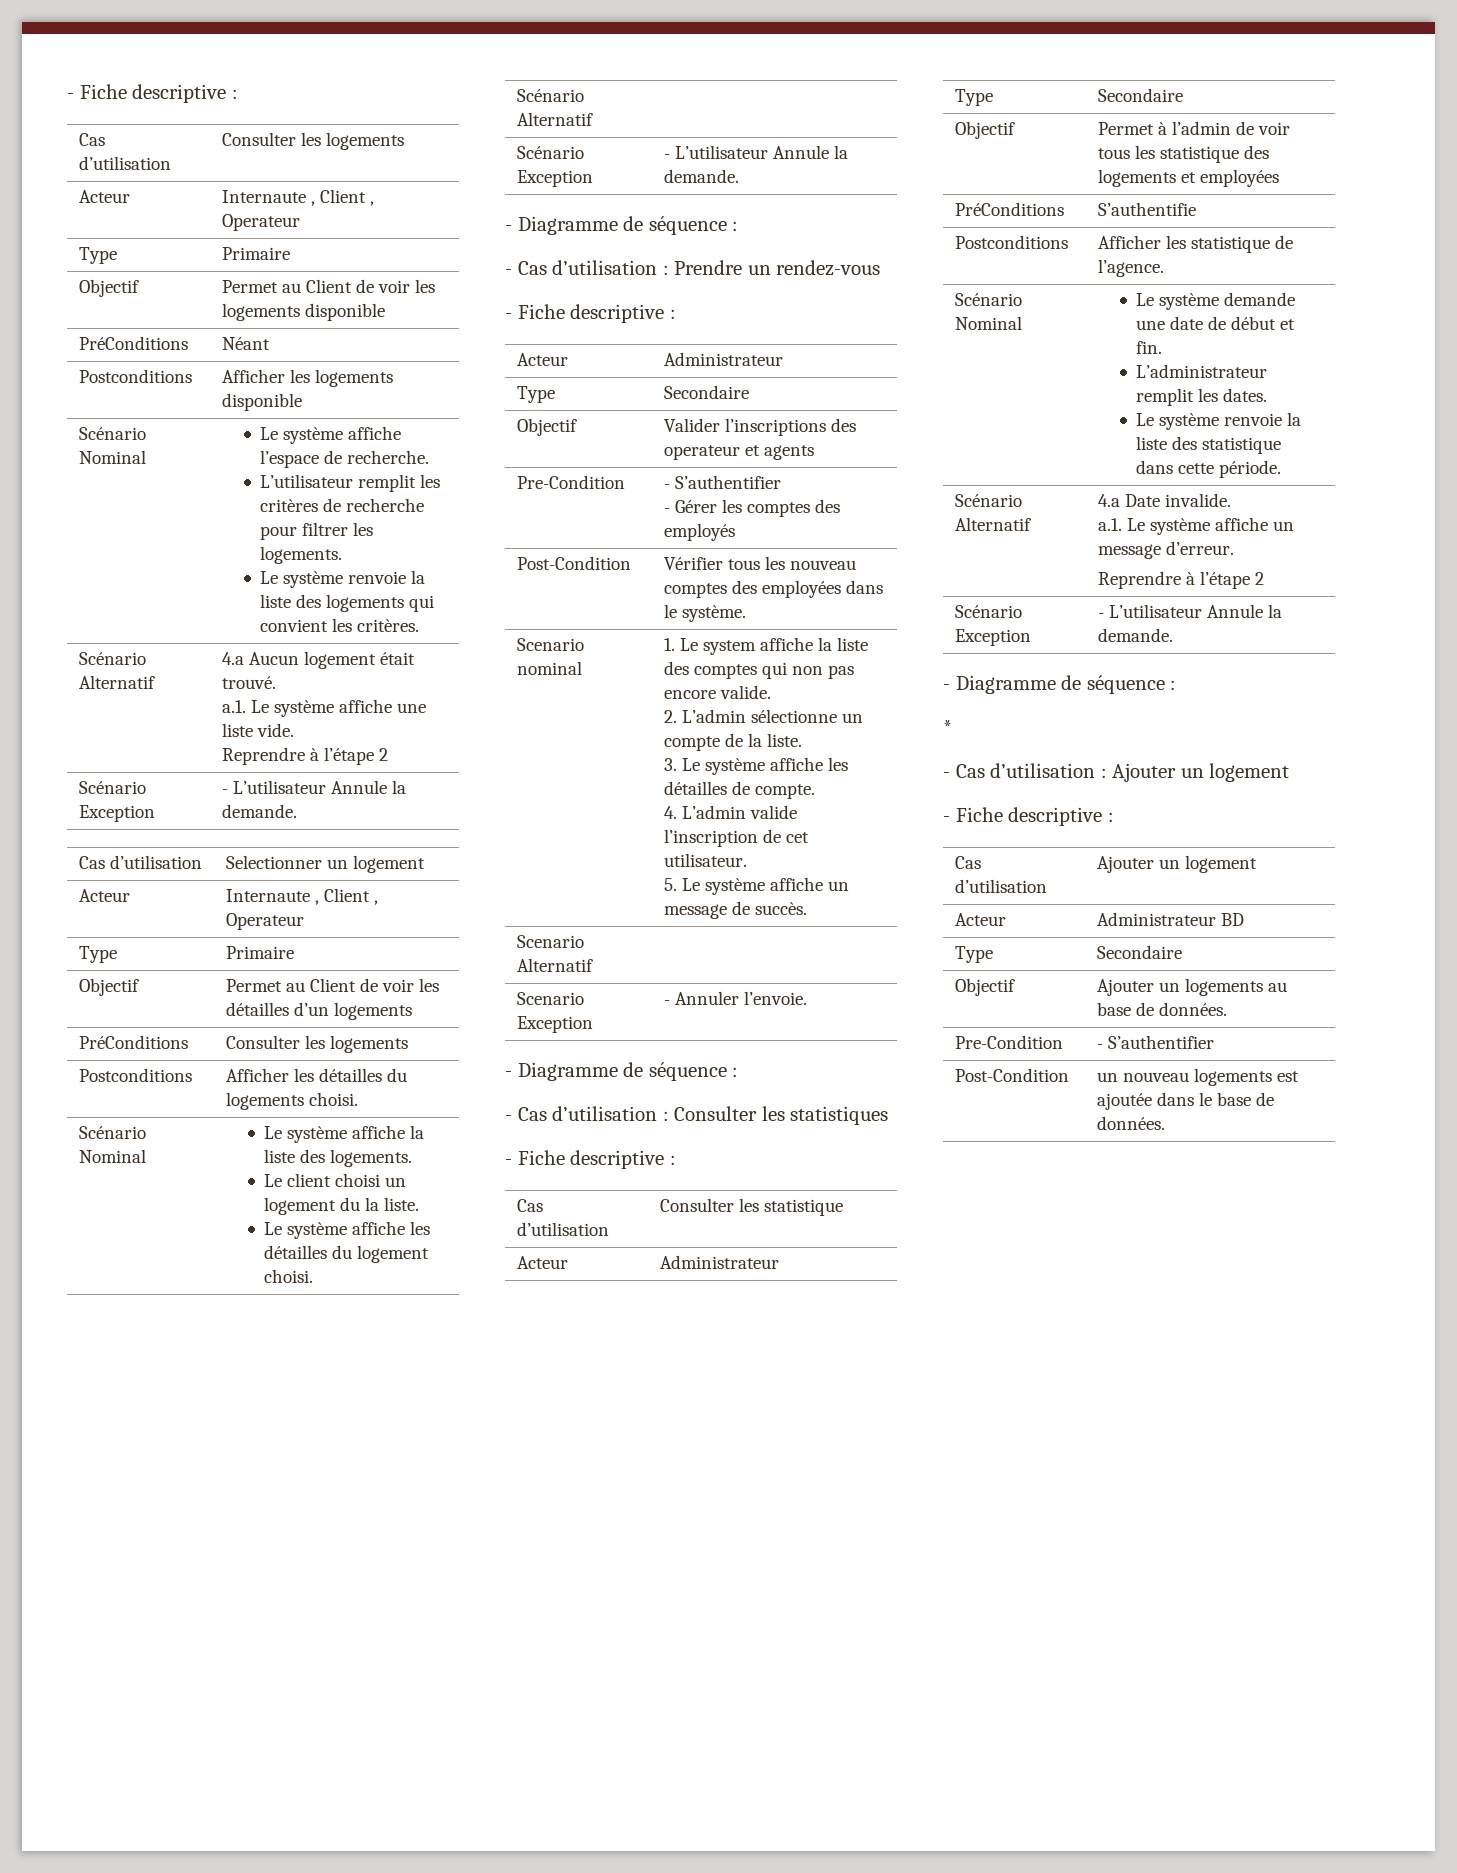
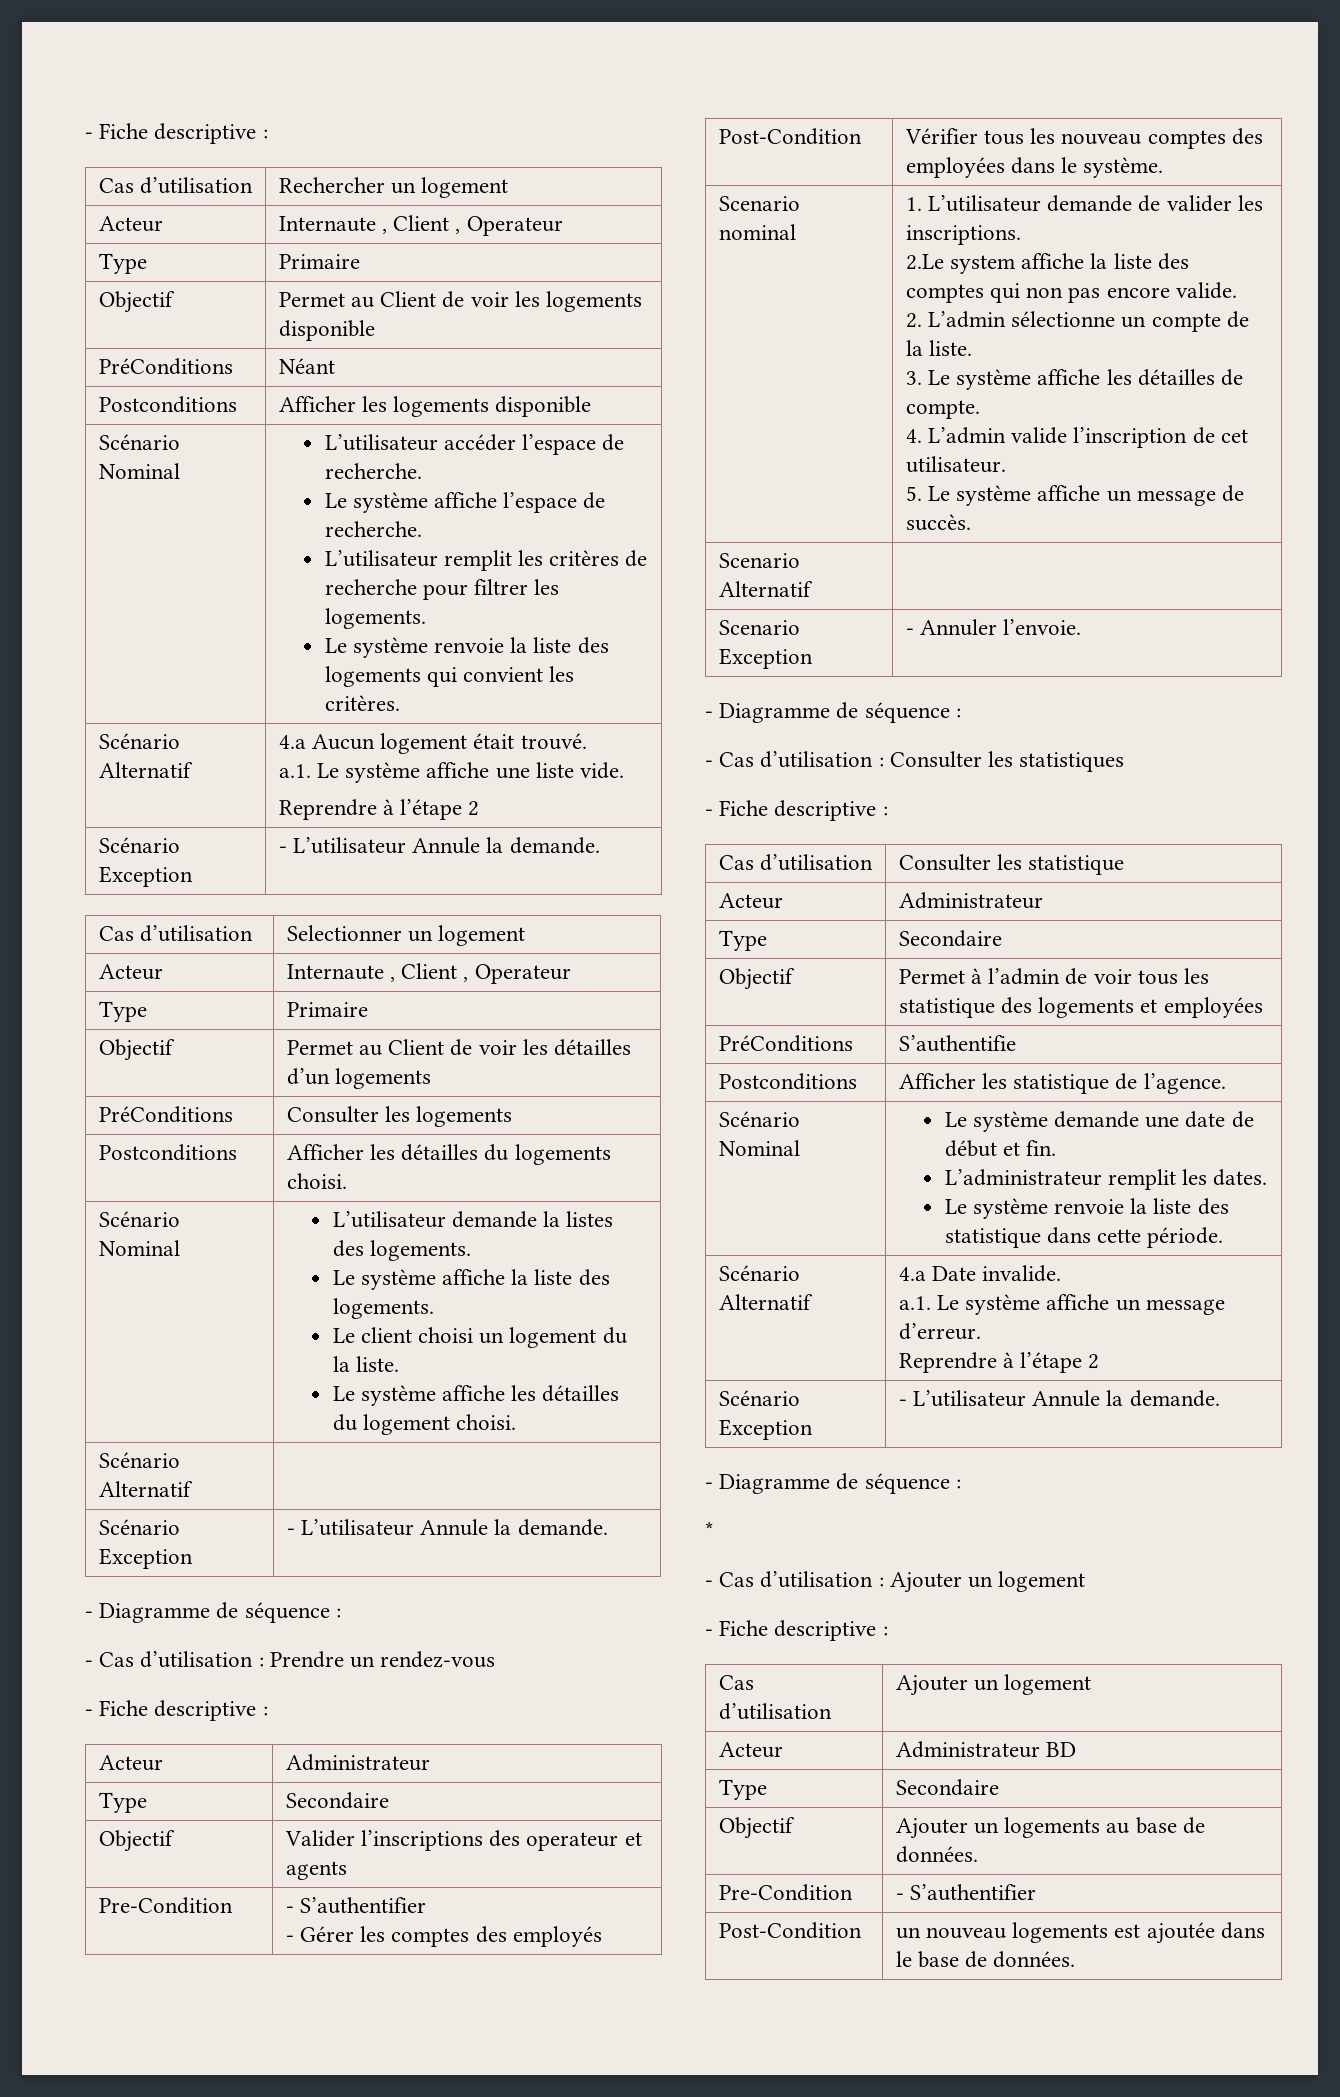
[67,84,238,103] [79,133,106,146] [79,156,172,170] [222,132,405,150] - Fiche descriptive : // Cas d’utilisation | Consulter les logements -> [85,123,268,144] [98,177,253,194] [278,177,509,198] - Fiche descriptive : // Cas d’utilisation | Rechercher un logement
(147, 457) none -> [324,434,625,455] [324,463,422,479] L’utilisateur accéder l’espace de recherche. //
(147, 1156) none -> [332,1211,614,1228] [332,1240,471,1261] L’utilisateur demande la listes des logements. //
[680,638,699,651] Le -> [927,195,1263,212] [905,225,1021,245] [905,254,944,270] L’utilisateur demande de valider les inscriptions. // 2.Le

